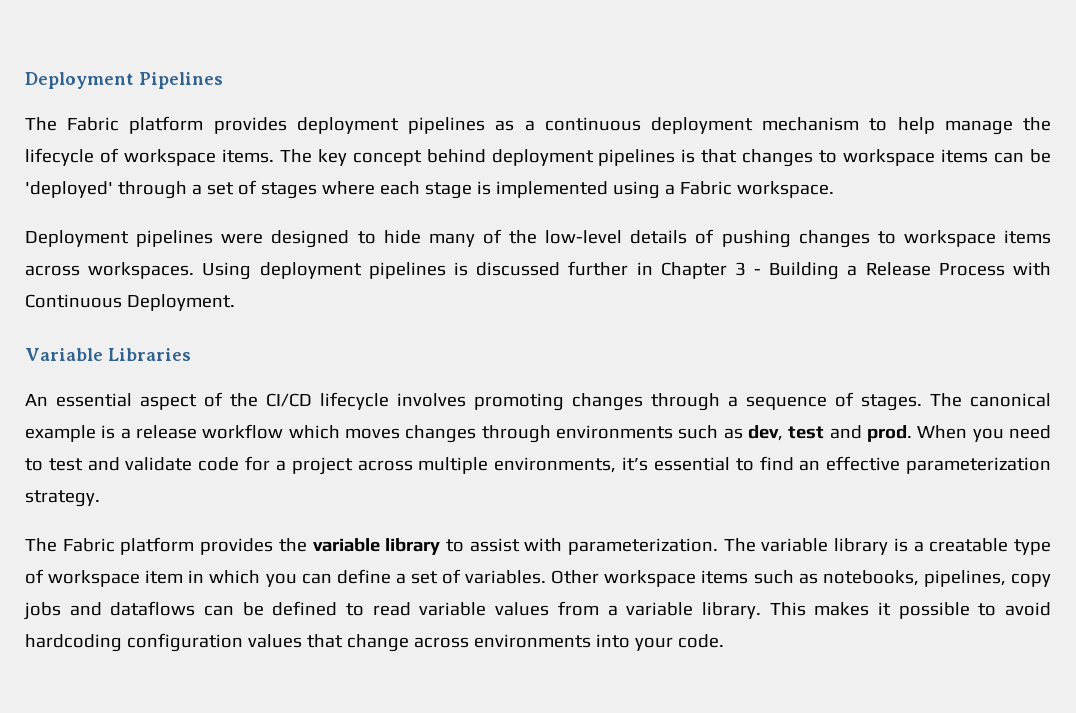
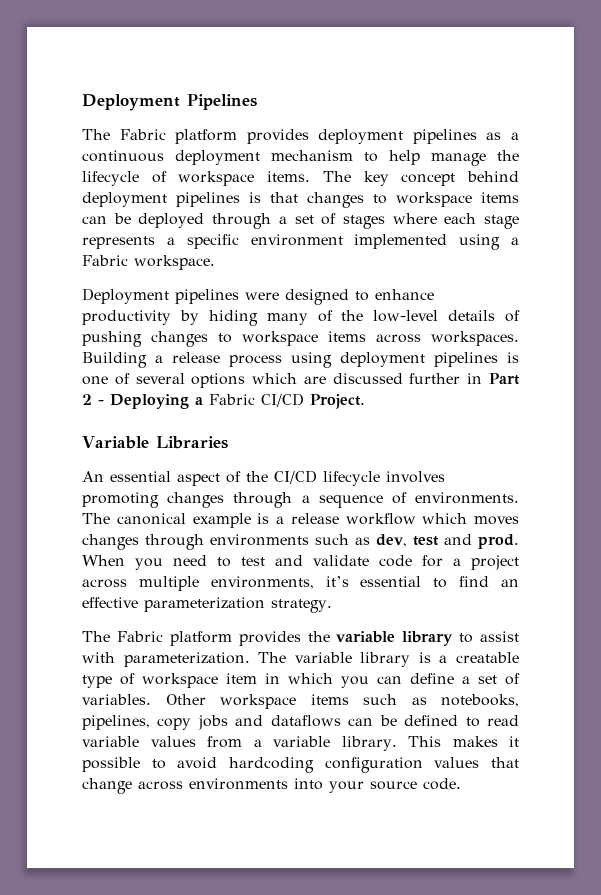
[25,181,113,198] 'deployed' -> [138,213,205,228] deployed
[476,181,491,195] is -> [82,234,343,249] represents a specific environment
[383,230,421,244] hide -> [375,289,434,300] [82,310,258,326] enhance productivity by hiding
[202,261,1051,280] [25,294,235,311] Using deployment pipelines is discussed further in Chapter 3 - Building a Release Process with Continuous Deployment. -> [82,352,519,368] [82,373,520,388] [82,393,365,409] Building a release process using deployment pipelines is one of several options which are discussed further in Part 2 - Deploying a Fabric CI/CD Project.
[861,394,922,411] stages. -> [415,492,519,504] environments.
(673, 644) none -> [370,781,417,790] source

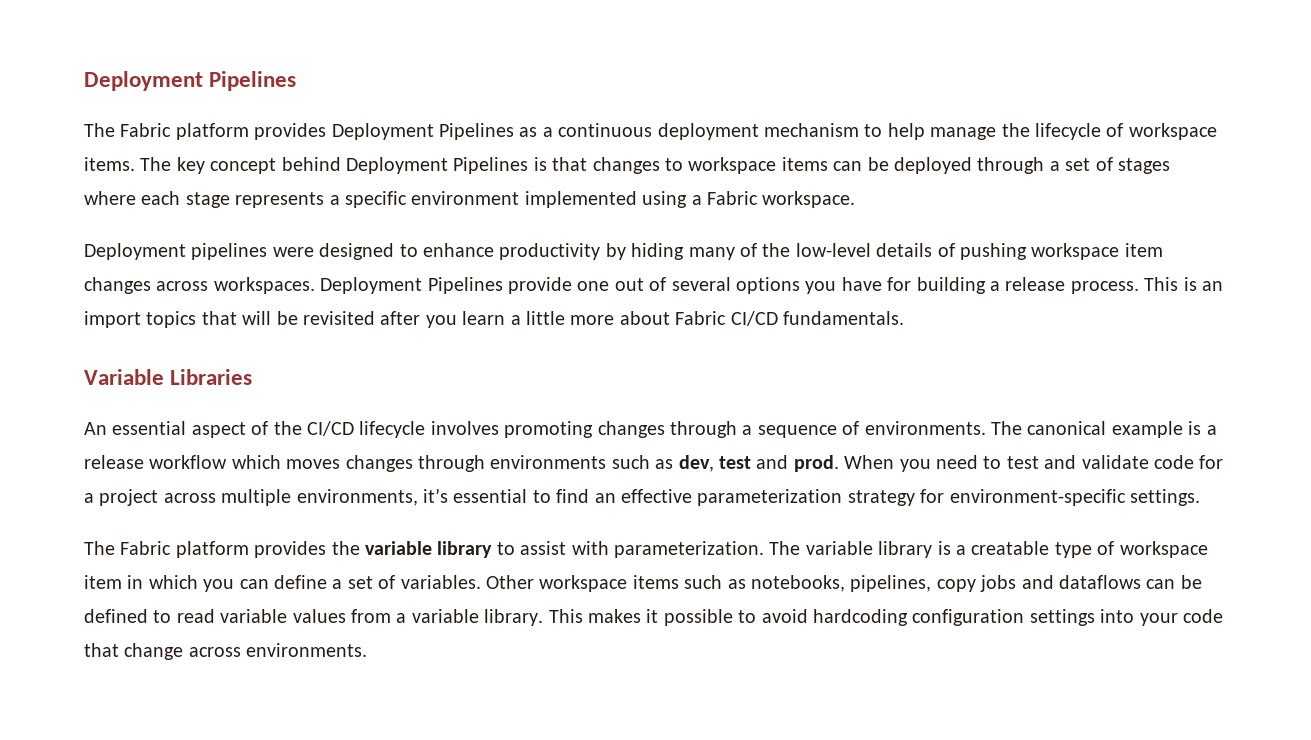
[318,129,477,144] deployment pipelines -> [331,123,514,140] Deployment Pipelines
[82,192,240,207] deployment pipelines -> [346,157,529,174] Deployment Pipelines
[151,331,519,347] [82,352,519,368] [82,373,520,388] [82,394,203,409] changes to workspace items across workspaces. Building a release process using deployment pipelines is one of several options which are discussed further in Part 2 - Deploying a -> [1031,243,1163,260] [84,277,1223,294] [84,311,670,328] workspace item changes across workspaces. Deployment Pipelines provide one out of several options you have for building a release process. This is an import topics that will be revisited after you learn a little more about
[310,394,365,409] Project. -> [782,311,904,325] fundamentals.
[271,599,332,613] strategy. -> [847,489,1200,506] strategy for environment-specific settings.
[434,757,519,768] [82,778,461,794] values that change across environments into your source code. -> [1029,609,1223,626] [84,643,368,660] settings into your code that change across environments.

